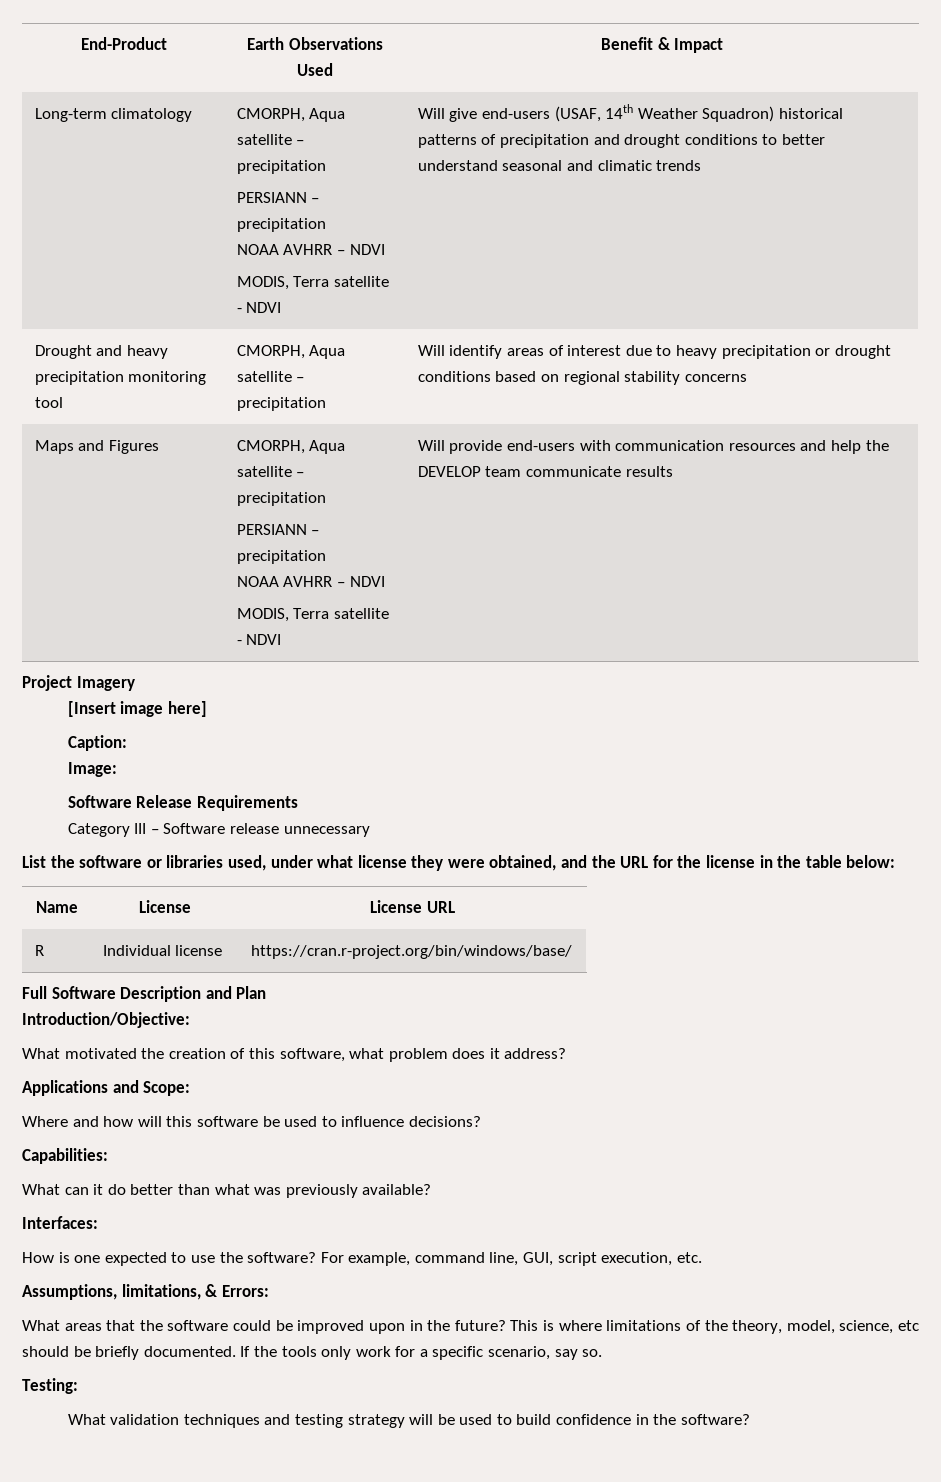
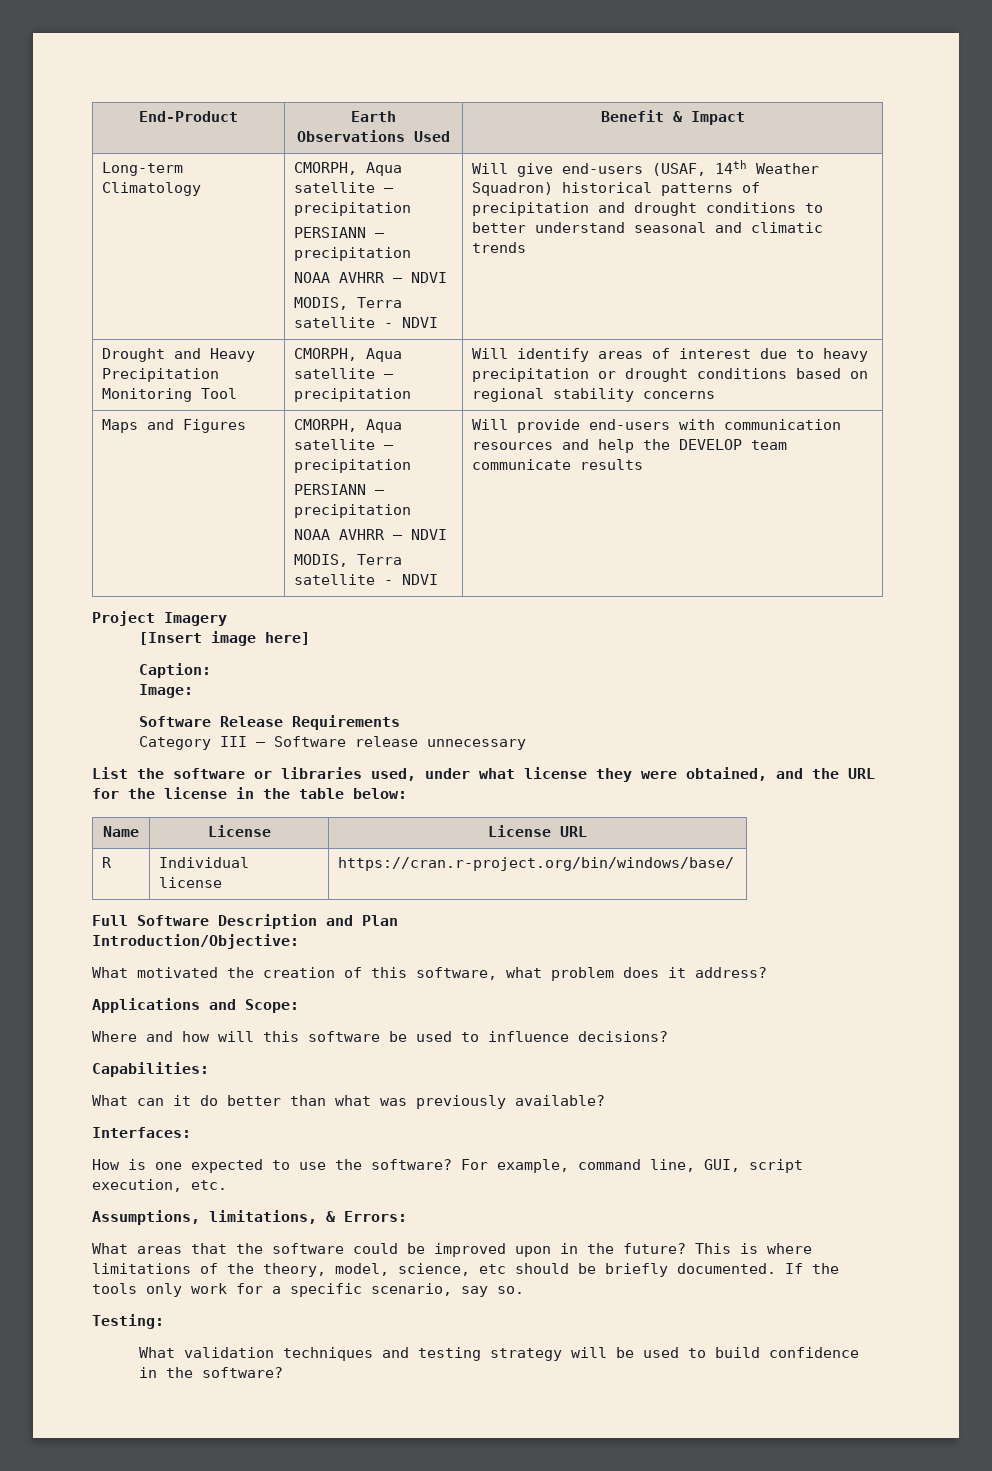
[111,108,193,122] climatology -> [102,182,202,196] Climatology
[127,345,169,359] [34,371,207,385] [34,397,63,408] heavy precipitation monitoring tool -> [210,348,256,362] [102,368,220,382] [102,388,238,402] Heavy Precipitation Monitoring Tool

